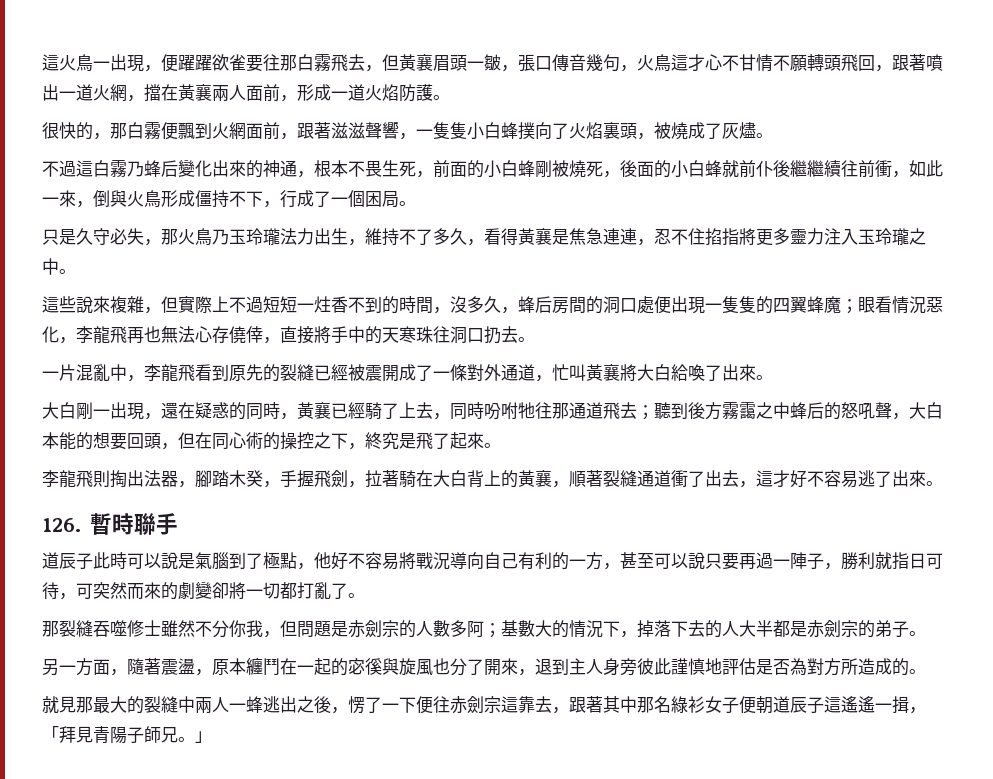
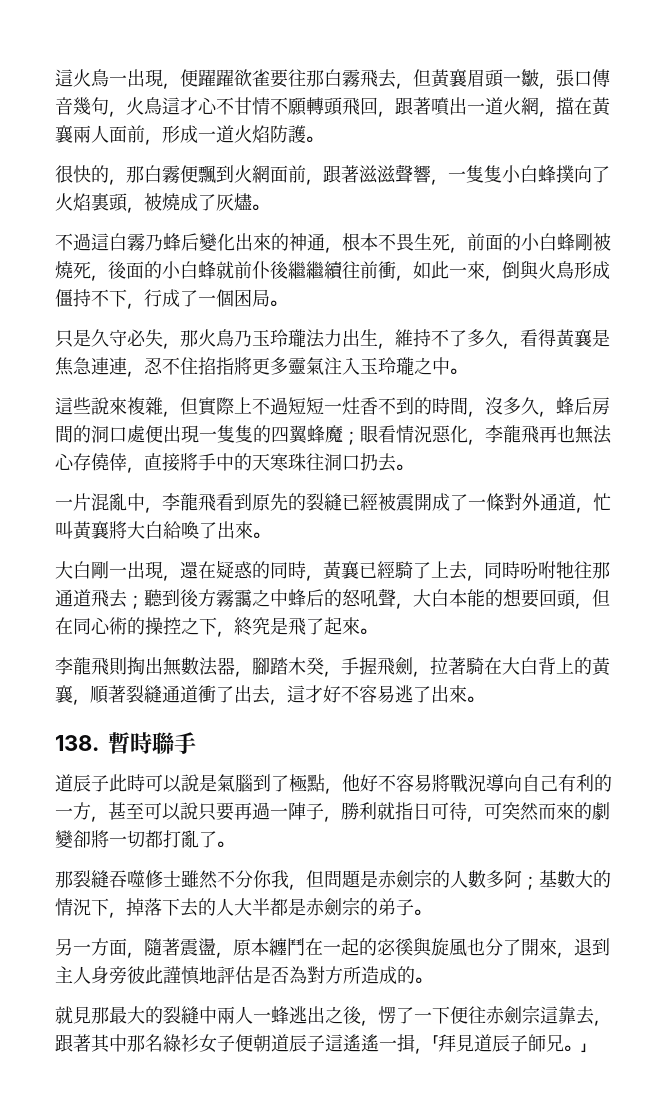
[807,228,824,245] 力 -> [306,357,324,375] 氣
(144, 478) none -> [163,657,199,676] 無數
[42,518,81,532] 126. -> [55,735,99,751] 138.
[93,726,127,744] 青陽 -> [474,1034,510,1052] 道辰

